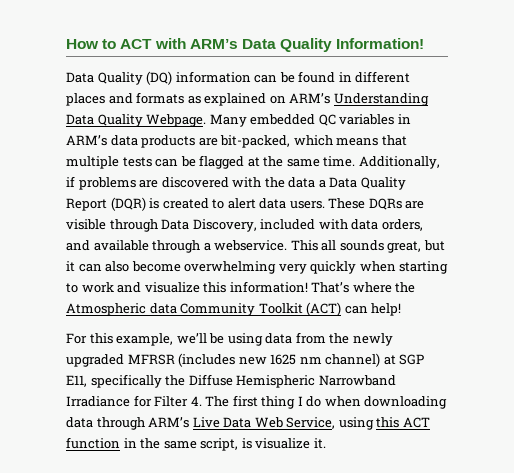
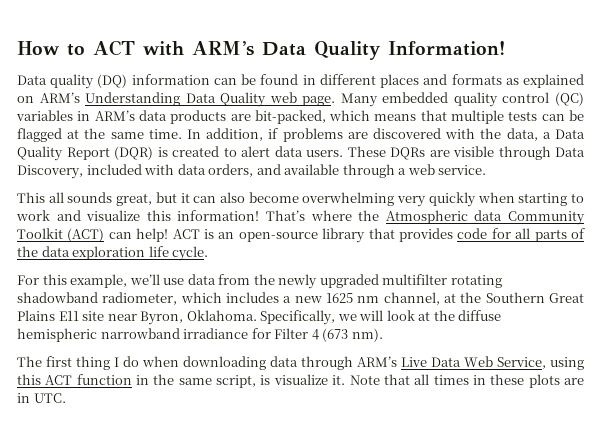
[97,72,143,85] Quality -> [50,74,95,89] quality
[146,114,336,127] Webpage. Many embedded QC -> [269,92,584,107] web page. Many embedded quality control (QC)
[358,156,440,169] Additionally, -> [187,128,264,141] In addition,
[288,177,316,188] data -> [506,128,538,141] data,
[214,240,288,251] webservice. -> [407,164,487,175] web service. //
(402, 309) none -> [172,228,585,243] [17,246,209,261] ACT is an open-source library that provides code for all parts of the data exploration life cycle.
[209,333,263,346] be using -> [163,278,185,285] use
[127,353,425,367] [66,374,396,388] [66,395,202,407] MFRSR (includes new 1625 nm channel) at SGP E11, specifically the Diffuse Hemispheric Narrowband Irradiance for Filter 4. -> [382,274,502,288] [17,292,584,305] [17,310,502,325] [17,328,383,342] multifilter rotating shadowband radiometer, which includes a new 1625 nm channel, at the Southern Great Plains E11 site near Byron, Oklahoma. Specifically, we will look at the diffuse hemispheric narrowband irradiance for Filter 4 (673 nm). //
(326, 443) none -> [349,374,585,388] [17,393,66,403] Note that all times in these plots are in UTC.

